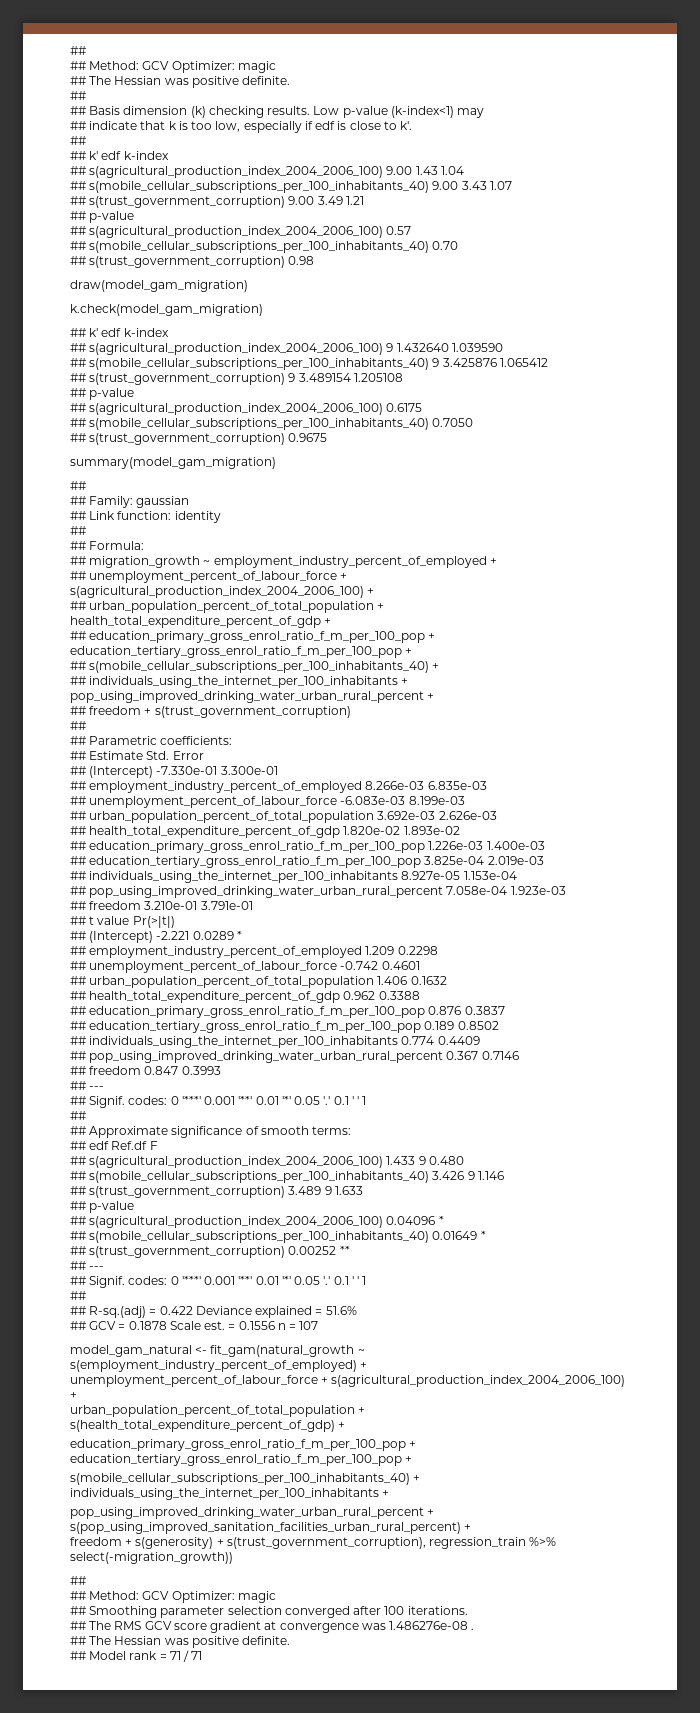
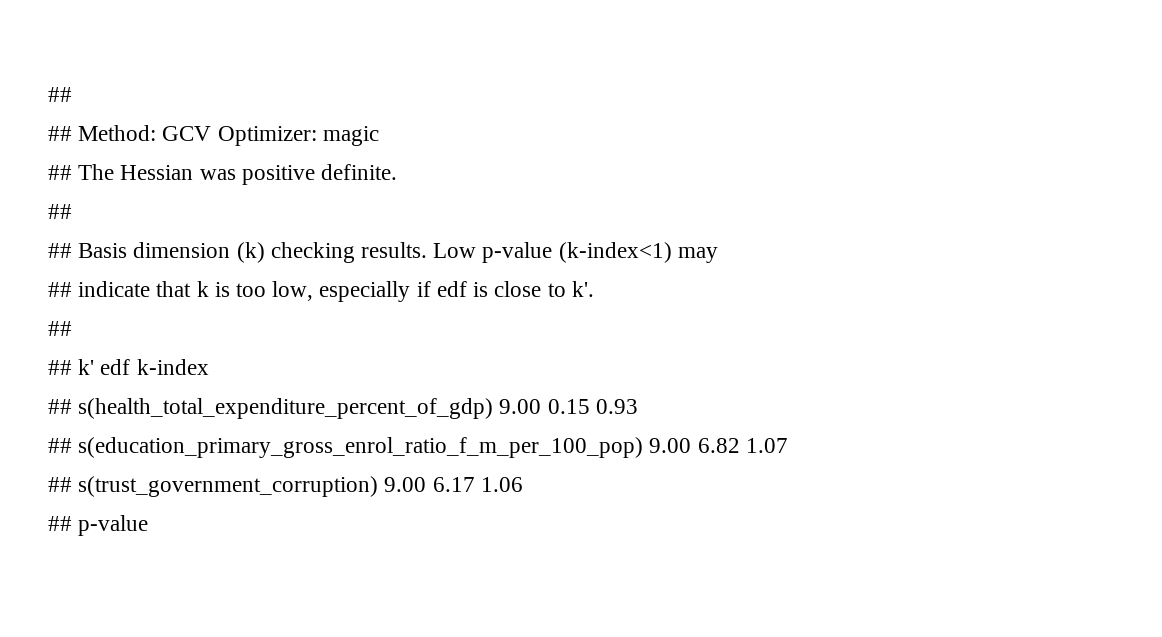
[89,166,464,178] [70,181,487,193] s(agricultural_production_index_2004_2006_100) 9.00 1.43 1.04 // ## s(mobile_cellular_subscriptions_per_100_inhabitants_40) 9.00 3.43 -> [78,398,638,419] [48,437,740,458] s(health_total_expenditure_percent_of_gdp) 9.00 0.15 0.93 // ## s(education_primary_gross_enrol_ratio_f_m_per_100_pop) 9.00 6.82
[317,196,364,205] [70,211,135,223] [70,226,412,238] [70,241,459,253] [70,256,315,268] [70,280,248,292] [70,304,263,316] [70,328,169,337] [70,343,503,355] [70,358,548,370] [70,373,403,385] [70,388,135,400] [70,403,423,415] [70,418,474,430] [70,433,328,445] [70,457,276,469] [70,481,86,490] [70,496,190,508] [70,511,221,523] [70,526,86,535] [70,541,145,550] [70,556,497,568] [70,571,348,583] [70,586,375,598] [70,601,385,613] [70,616,332,628] [70,631,436,643] [70,646,413,658] [70,661,440,673] [70,676,409,688] [70,691,435,703] [70,706,351,718] [70,721,86,730] [70,736,233,745] [70,751,204,760] [70,766,278,778] [70,781,487,793] [70,796,465,808] [70,811,497,823] [70,826,460,838] [70,841,545,853] [70,856,544,868] [70,871,517,883] [70,886,566,898] [70,901,253,910] [70,916,175,928] [70,931,242,943] [70,946,438,958] [70,961,420,973] [70,976,447,988] [70,991,420,1003] [70,1006,505,1018] [70,1021,499,1033] [70,1036,480,1048] [70,1051,519,1063] [70,1066,221,1075] [70,1081,105,1090] [70,1096,367,1108] [70,1111,86,1120] [70,1126,352,1138] [70,1141,158,1150] [70,1156,464,1168] [70,1171,504,1183] [70,1186,363,1198] [70,1201,135,1213] [70,1216,444,1228] [70,1231,486,1243] [70,1246,350,1258] [70,1261,105,1270] [70,1276,367,1288] [70,1291,86,1300] [70,1306,357,1318] [70,1321,319,1330] [70,1345,365,1357] [70,1360,368,1372] [70,1375,626,1387] [70,1392,77,1399] [70,1405,366,1417] [70,1420,346,1432] [70,1439,417,1451] [70,1454,413,1466] [70,1473,421,1485] [70,1488,390,1500] [70,1507,435,1519] [70,1522,472,1534] [70,1537,557,1549] [70,1552,233,1564] [70,1576,86,1585] [70,1591,276,1603] [70,1606,468,1618] [70,1621,475,1633] [70,1636,291,1648] [70,1650,203,1662] 3.49 1.21 // ## p-value // ## s(agricultural_production_index_2004_2006_100) 0.57 // ## s(mobile_cellular_subscriptions_per_100_inhabitants_40) 0.70 // ## s(trust_government_corruption) 0.98 // draw(model_gam_migration) // k.check(model_gam_migration) // ## k' edf k-index // ## s(agricultural_production_index_2004_2006_100) 9 1.432640 1.039590 // ## s(mobile_cellular_subscriptions_per_100_inhabitants_40) 9 3.425876 1.065412 // ## s(trust_government_corruption) 9 3.489154 1.205108 // ## p-value // ## s(agricultural_production_index_2004_2006_100) 0.6175 // ## s(mobile_cellular_subscriptions_per_100_inhabitants_40) 0.7050 // ## s(trust_government_corruption) 0.9675 // summary(model_gam_migration) // ## // ## Family: gaussian // ## Link function: identity // ## // ## Formula: // ## migration_growth ~ employment_industry_percent_of_employed + // ## unemployment_percent_of_labour_force + s(agricultural_production_index_2004_2006_100) + // ## urban_population_percent_of_total_population + health_total_expenditure_percent_of_gdp + // ## education_primary_gross_enrol_ratio_f_m_per_100_pop + education_tertiary_gross_enrol_ratio_f_m_per_100_pop + // ## s(mobile_cellular_subscriptions_per_100_inhabitants_40) + // ## individuals_using_the_internet_per_100_inhabitants + pop_using_improved_drinking_water_urban_rural_percent + // ## freedom + s(trust_government_corruption) // ## // ## Parametric coefficients: // ## Estimate Std. Error // ## (Intercept) -7.330e-01 3.300e-01 // ## employment_industry_percent_of_employed 8.266e-03 6.835e-03 // ## unemployment_percent_of_labour_force -6.083e-03 8.199e-03 // ## urban_population_percent_of_total_population 3.692e-03 2.626e-03 // ## health_total_expenditure_percent_of_gdp 1.820e-02 1.893e-02 // ## education_primary_gross_enrol_ratio_f_m_per_100_pop 1.226e-03 1.400e-03 // ## education_tertiary_gross_enrol_ratio_f_m_per_100_pop 3.825e-04 2.019e-03 // ## individuals_using_the_internet_per_100_inhabitants 8.927e-05 1.153e-04 // ## pop_using_improved_drinking_water_urban_rural_percent 7.058e-04 1.923e-03 // ## freedom 3.210e-01 3.791e-01 // ## t value Pr(>|t|) // ## (Intercept) -2.221 0.0289 * // ## employment_industry_percent_of_employed 1.209 0.2298 // ## unemployment_percent_of_labour_force -0.742 0.4601 // ## urban_population_percent_of_total_population 1.406 0.1632 // ## health_total_expenditure_percent_of_gdp 0.962 0.3388 // ## education_primary_gross_enrol_ratio_f_m_per_100_pop 0.876 0.3837 // ## education_tertiary_gross_enrol_ratio_f_m_per_100_pop 0.189 0.8502 // ## individuals_using_the_internet_per_100_inhabitants 0.774 0.4409 // ## pop_using_improved_drinking_water_urban_rural_percent 0.367 0.7146 // ## freedom 0.847 0.3993 // ## --- // ## Signif. codes: 0 '***' 0.001 '**' 0.01 '*' 0.05 '.' 0.1 ' ' 1 // ## // ## Approximate significance of smooth terms: // ## edf Ref.df F // ## s(agricultural_production_index_2004_2006_100) 1.433 9 0.480 // ## s(mobile_cellular_subscriptions_per_100_inhabitants_40) 3.426 9 1.146 // ## s(trust_government_corruption) 3.489 9 1.633 // ## p-value // ## s(agricultural_production_index_2004_2006_100) 0.04096 * // ## s(mobile_cellular_subscriptions_per_100_inhabitants_40) 0.01649 * // ## s(trust_government_corruption) 0.00252 ** // ## --- // ## Signif. codes: 0 '***' 0.001 '**' 0.01 '*' 0.05 '.' 0.1 ' ' 1 // ## // ## R-sq.(adj) = 0.422 Deviance explained = 51.6% // ## GCV = 0.1878 Scale est. = 0.1556 n = 107 // model_gam_natural <- fit_gam(natural_growth ~ s(employment_industry_percent_of_employed) + // unemployment_percent_of_labour_force + s(agricultural_production_index_2004_2006_100) + // urban_population_percent_of_total_population + s(health_total_expenditure_percent_of_gdp) + // education_primary_gross_enrol_ratio_f_m_per_100_pop + education_tertiary_gross_enrol_ratio_f_m_per_100_pop + // s(mobile_cellular_subscriptions_per_100_inhabitants_40) + individuals_using_the_internet_per_100_inhabitants + // pop_using_improved_drinking_water_urban_rural_percent + s(pop_using_improved_sanitation_facilities_urban_rural_percent) + // freedom + s(generosity) + s(trust_government_corruption), regression_train %>% select(-migration_growth)) // ## // ## Method: GCV Optimizer: magic // ## Smoothing parameter selection converged after 100 iterations. // ## The RMS GCV score gradient at convergence was 1.486276e-08 . // ## The Hessian was positive definite. // ## Model rank = 71 / 71 -> [432,477,523,492] [48,515,149,536] 6.17 1.06 // ## p-value

